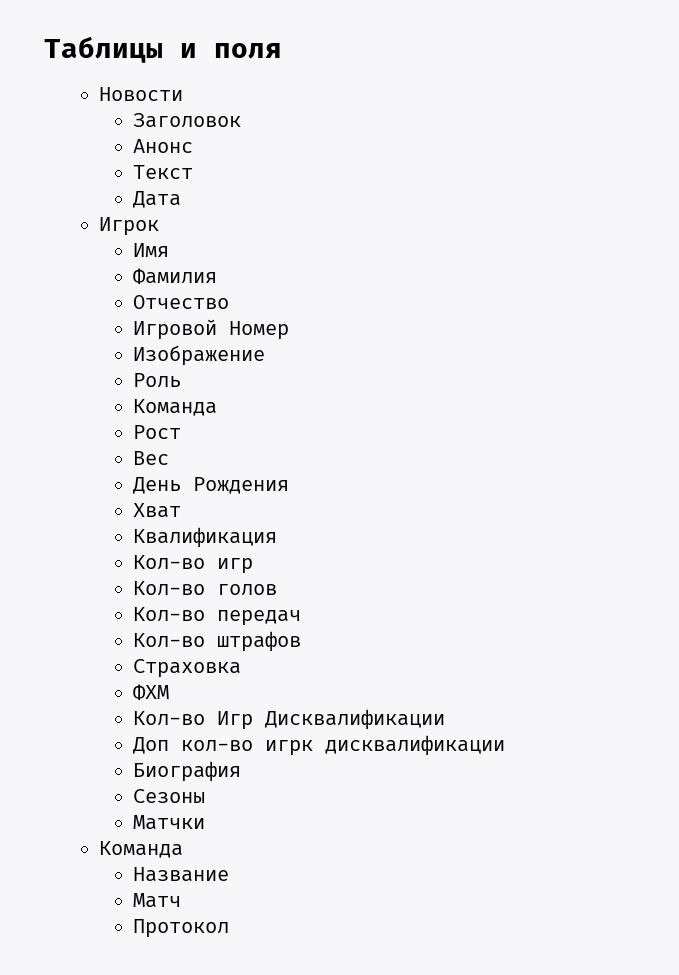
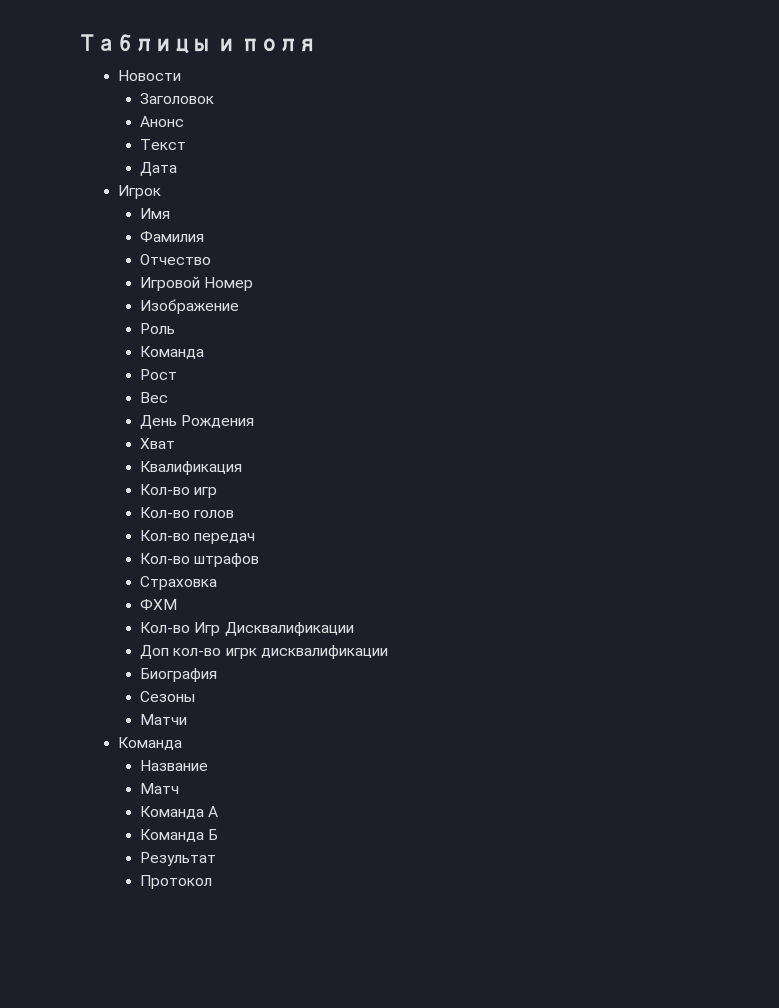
[132,815,205,830] Матчки -> [140,714,188,725] Матчи
(181, 900) none -> [140,806,219,819] [140,829,219,842] [140,852,217,866] // Команда А // Команда Б // Результат

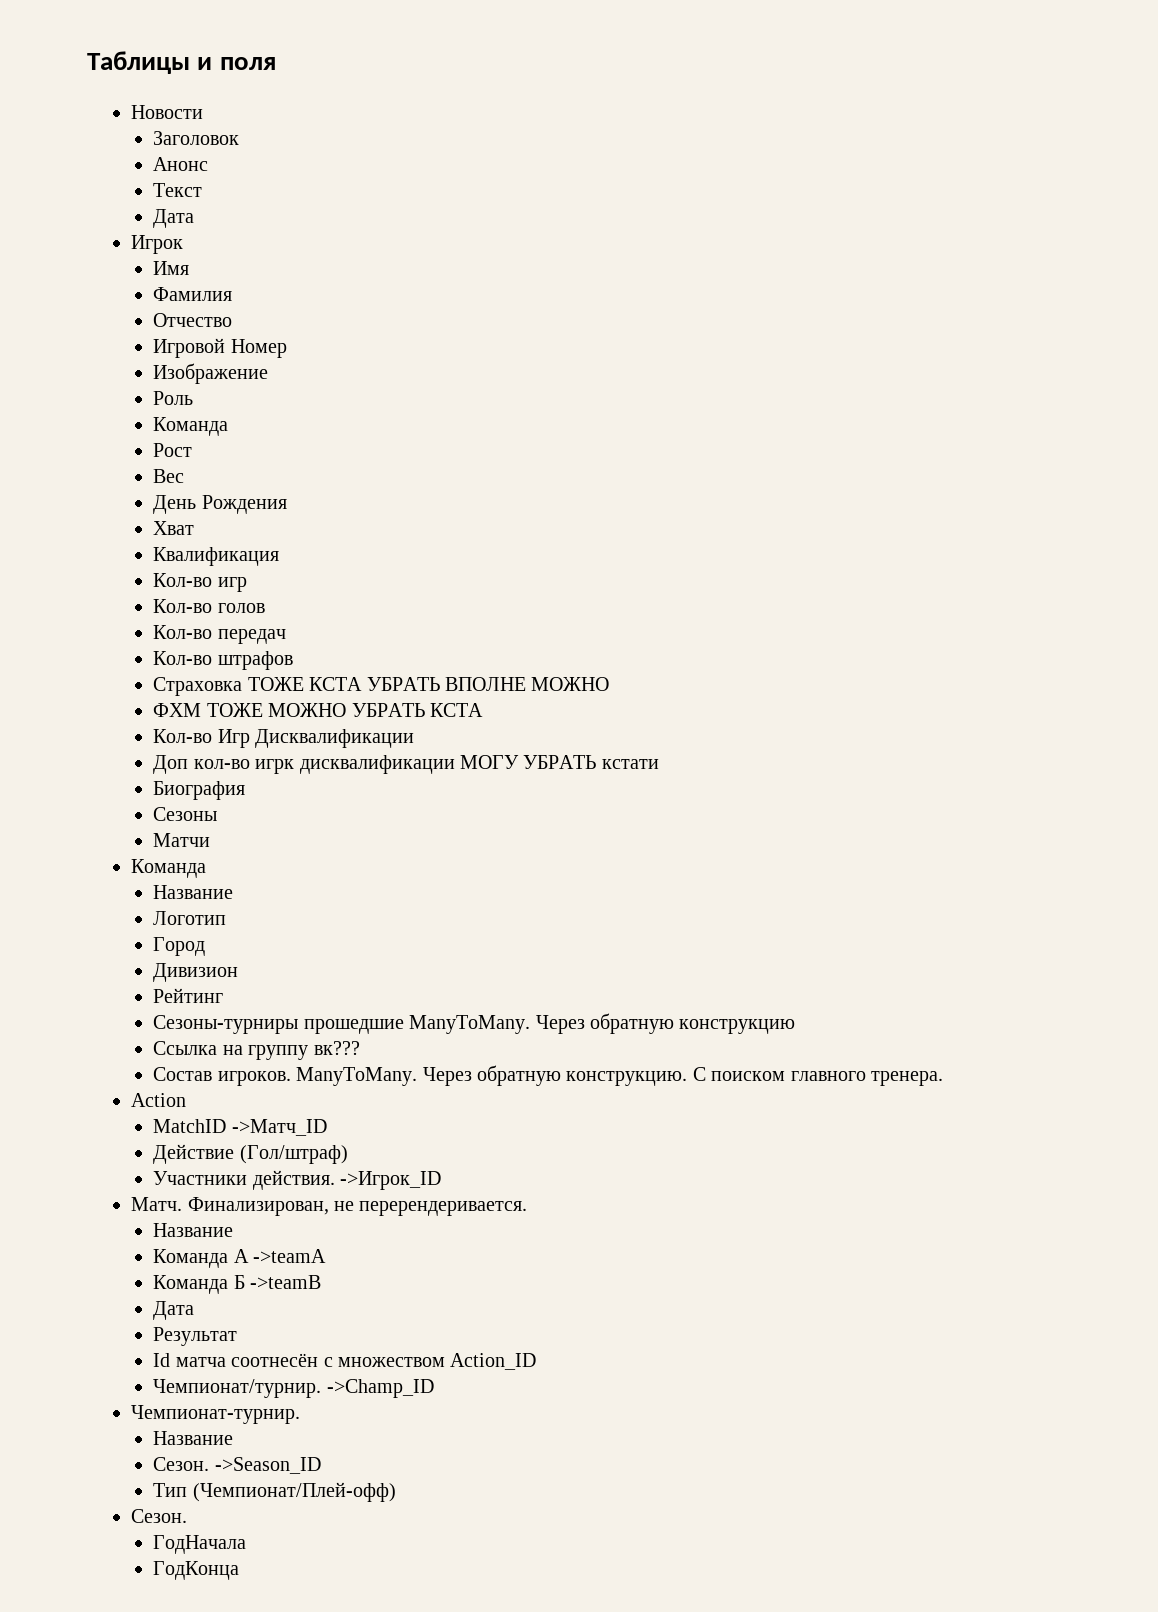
[140,599,178,610] // ФХМ -> [247,677,610,691] [153,703,484,717] ТОЖЕ КСТА УБРАТЬ ВПОЛНЕ МОЖНО // ФХМ ТОЖЕ МОЖНО УБРАТЬ КСТА
(388, 652) none -> [460,755,659,769] МОГУ УБРАТЬ кстати
[140,783,180,794] Матч -> [153,911,227,925] [153,937,206,956] [153,963,239,982] [153,988,224,1003] [153,1013,796,1034] [153,1041,360,1060] [153,1065,944,1086] [131,1093,187,1107] [153,1119,327,1136] [153,1144,348,1164] [153,1170,442,1190] [131,1197,528,1216] [153,1223,234,1237] Логотип // Город // Дивизион // Рейтинг // Сезоны-турниры прошедшие ManyToMany. Через обратную конструкцию // Ссылка на группу вк??? // Состав игроков. ManyToMany. Через обратную конструкцию. С поиском главного тренера. // Action // MatchID ->Матч_ID // Действие (Гол/штраф) // Участники действия. ->Игрок_ID // Матч. Финализирован, не перерендеривается. // Название
(219, 811) none -> [253,1249,327,1263] ->teamA
(219, 834) none -> [250,1275,322,1289] [153,1301,195,1320] ->teamB // Дата
[140,875,213,889] Протокол -> [153,1353,537,1370] [153,1379,434,1398] [131,1405,301,1424] [153,1431,234,1445] [153,1457,321,1474] [153,1482,396,1502] [131,1509,188,1523] [153,1535,247,1554] [153,1561,240,1580] Id матча соотнесён с множеством Action_ID // Чемпионат/турнир. ->Champ_ID // Чемпионат-турнир. // Название // Сезон. ->Season_ID // Тип (Чемпионат/Плей-офф) // Сезон. // ГодНачала // ГодКонца

